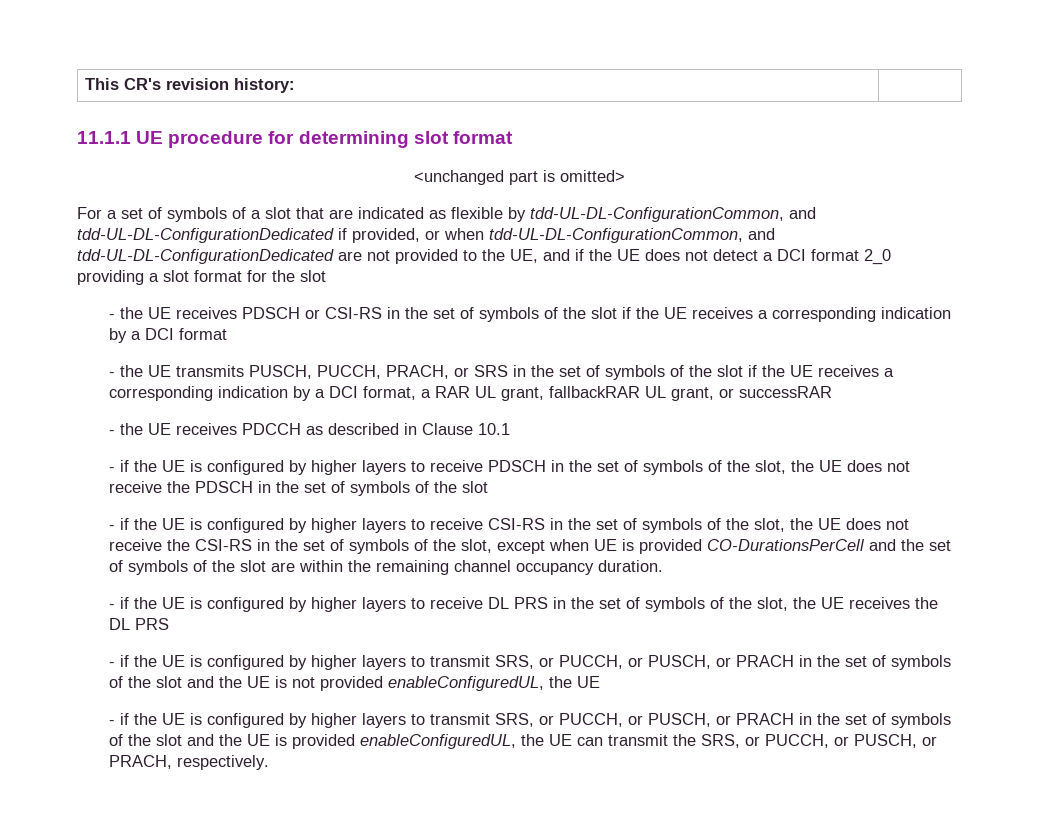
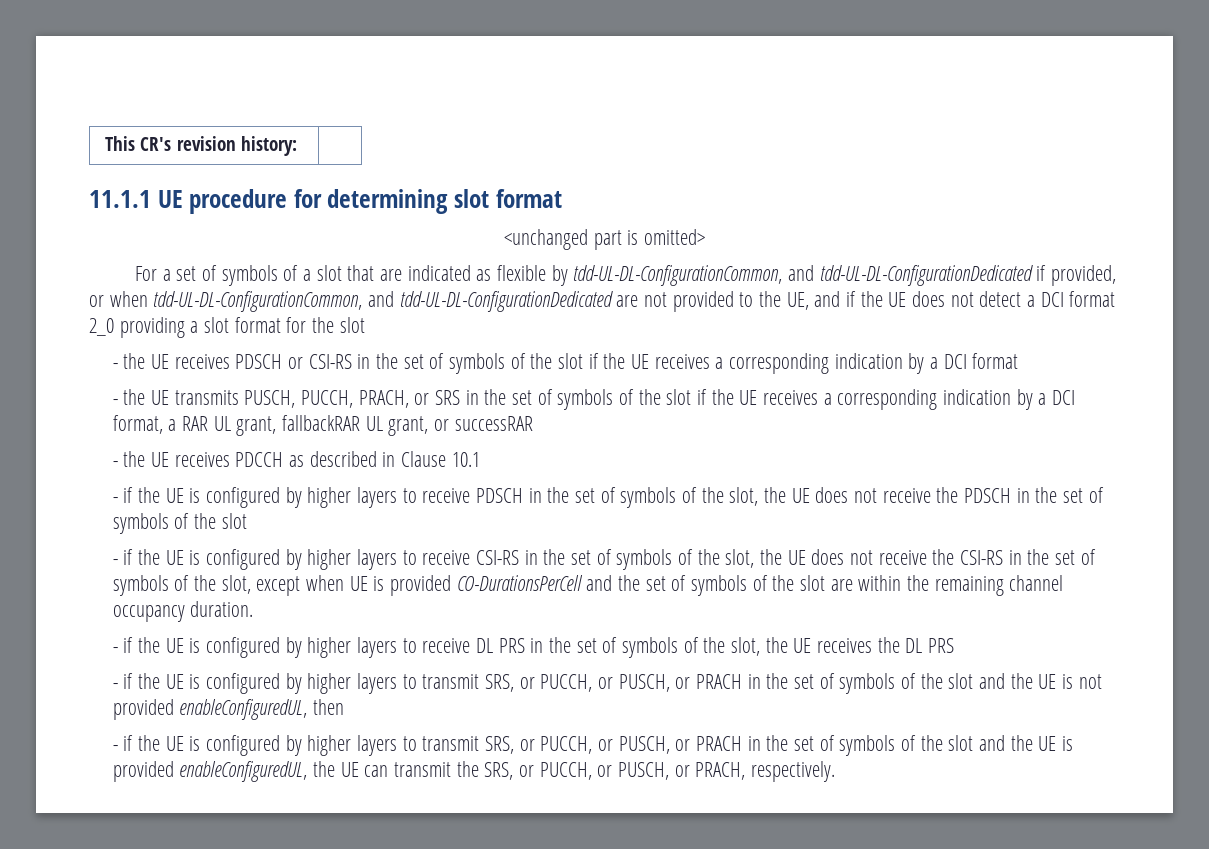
[549,676,601,688] the UE -> [312,699,344,715] then

